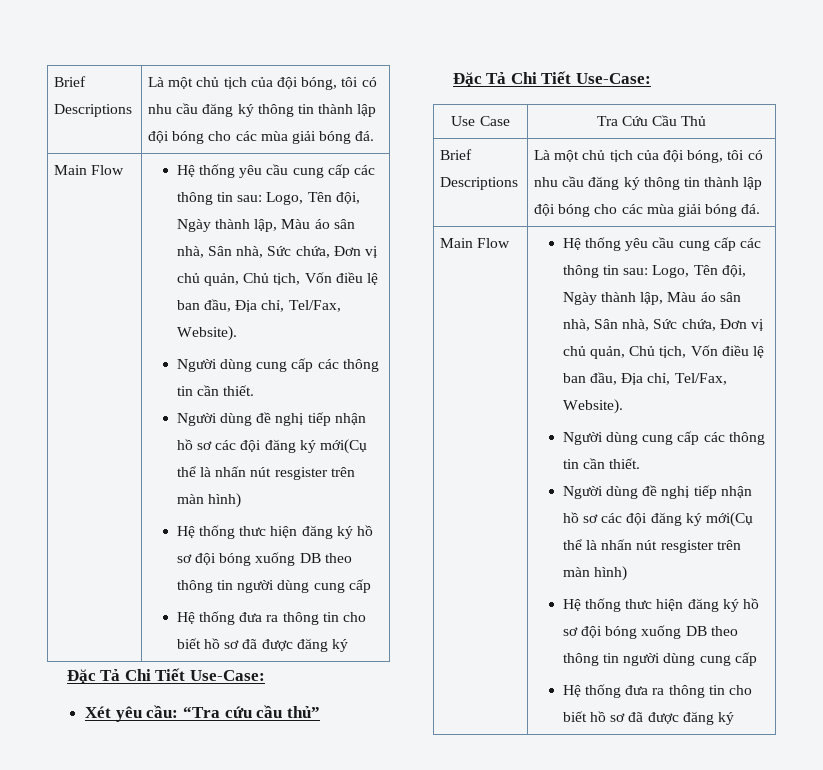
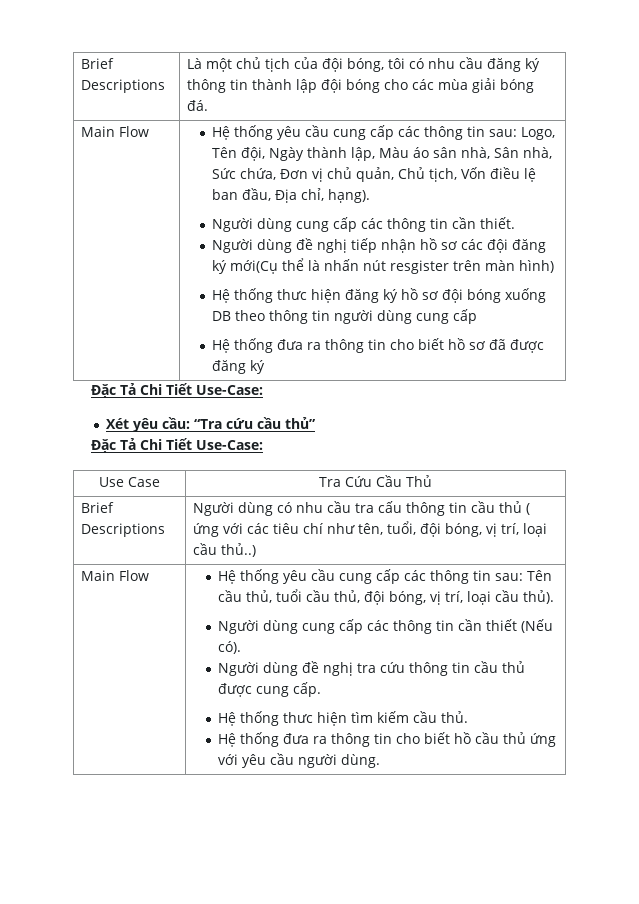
[288,300,341,312] [176,326,237,341] Tel/Fax, Website). -> [328,189,371,203] hạng).
[534,150,763,163] [534,176,763,190] [534,204,761,217] Là một chủ tịch của đội bóng, tôi có nhu cầu đăng ký thông tin thành lập đội bóng cho các mùa giải bóng đá. -> [192,501,530,516] [192,521,547,537] [192,543,256,557] Người dùng có nhu cầu tra cấu thông tin cầu thủ ( ứng với các tiêu chí như tên, tuổi, đội bóng, vị trí, loại cầu thủ..)
[652,265,746,278] [562,292,741,305] [562,319,764,331] [562,345,764,359] [562,372,727,385] [562,399,623,414] [562,431,765,445] [562,458,641,469] [562,485,752,499] [562,512,753,527] [562,539,741,553] [562,566,628,581] [562,598,759,612] [562,625,738,639] [562,652,757,666] [562,684,752,698] [562,711,734,725] Logo, Tên đội, Ngày thành lập, Màu áo sân nhà, Sân nhà, Sức chứa, Đơn vị chủ quản, Chủ tịch, Vốn điều lệ ban đầu, Địa chỉ, Tel/Fax, Website). // Người dùng cung cấp các thông tin cần thiết. // Người dùng đề nghị tiếp nhận hồ sơ các đội đăng ký mới(Cụ thể là nhấn nút resgister trên màn hình) // Hệ thống thưc hiện đăng ký hồ sơ đội bóng xuống DB theo thông tin người dùng cung cấp // Hệ thống đưa ra thông tin cho biết hồ sơ đã được đăng ký -> [527,570,553,581] [218,589,555,605] [218,619,554,634] [218,641,242,654] [218,661,526,676] [218,682,322,697] [218,711,469,726] [218,732,557,747] [218,753,381,768] Tên cầu thủ, tuổi cầu thủ, đội bóng, vị trí, loại cầu thủ). // Người dùng cung cấp các thông tin cần thiết (Nếu có). // Người dùng đề nghị tra cứu thông tin cầu thủ được cung cấp. // Hệ thống thưc hiện tìm kiếm cầu thủ. // Hệ thống đưa ra thông tin cho biết hồ cầu thủ ứng với yêu cầu người dùng.

